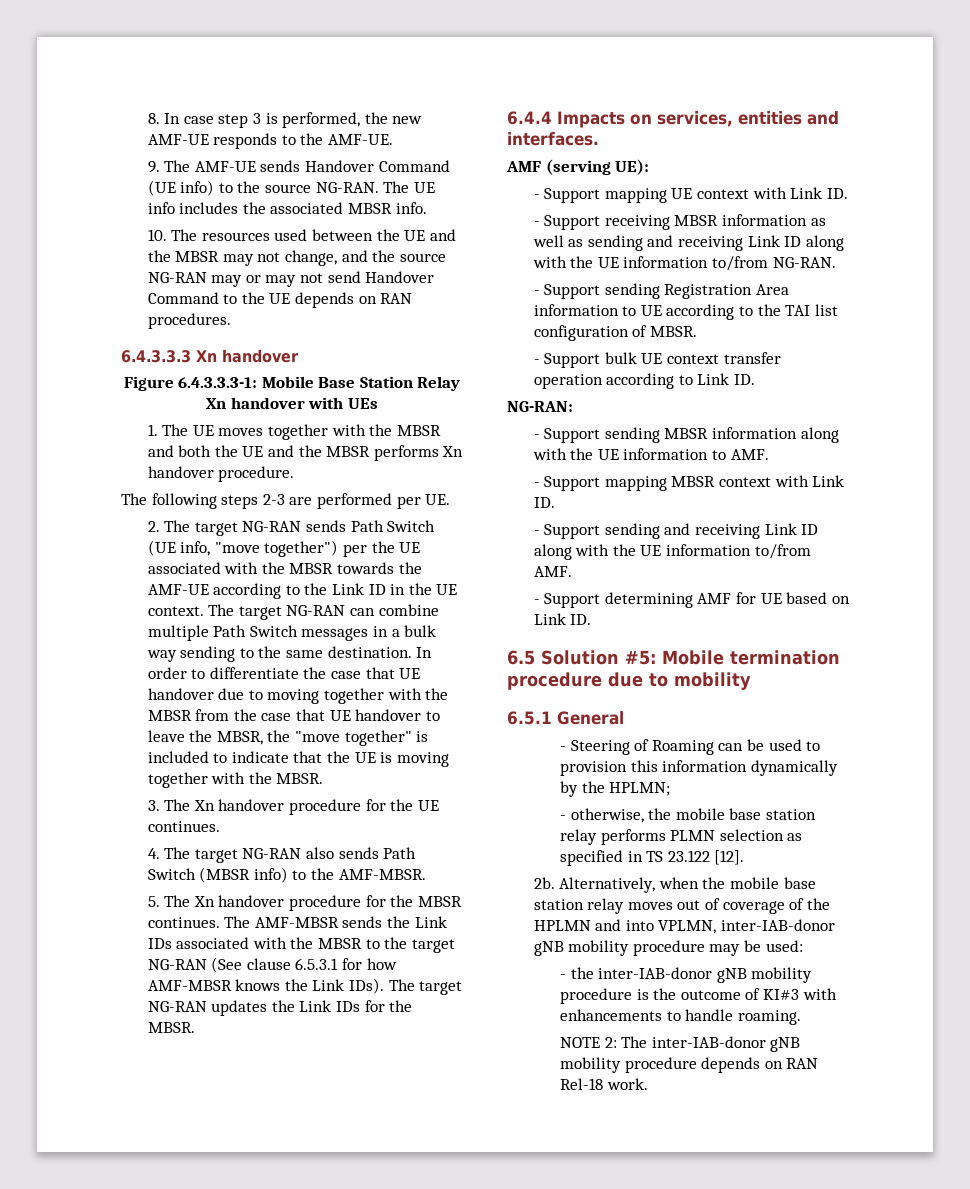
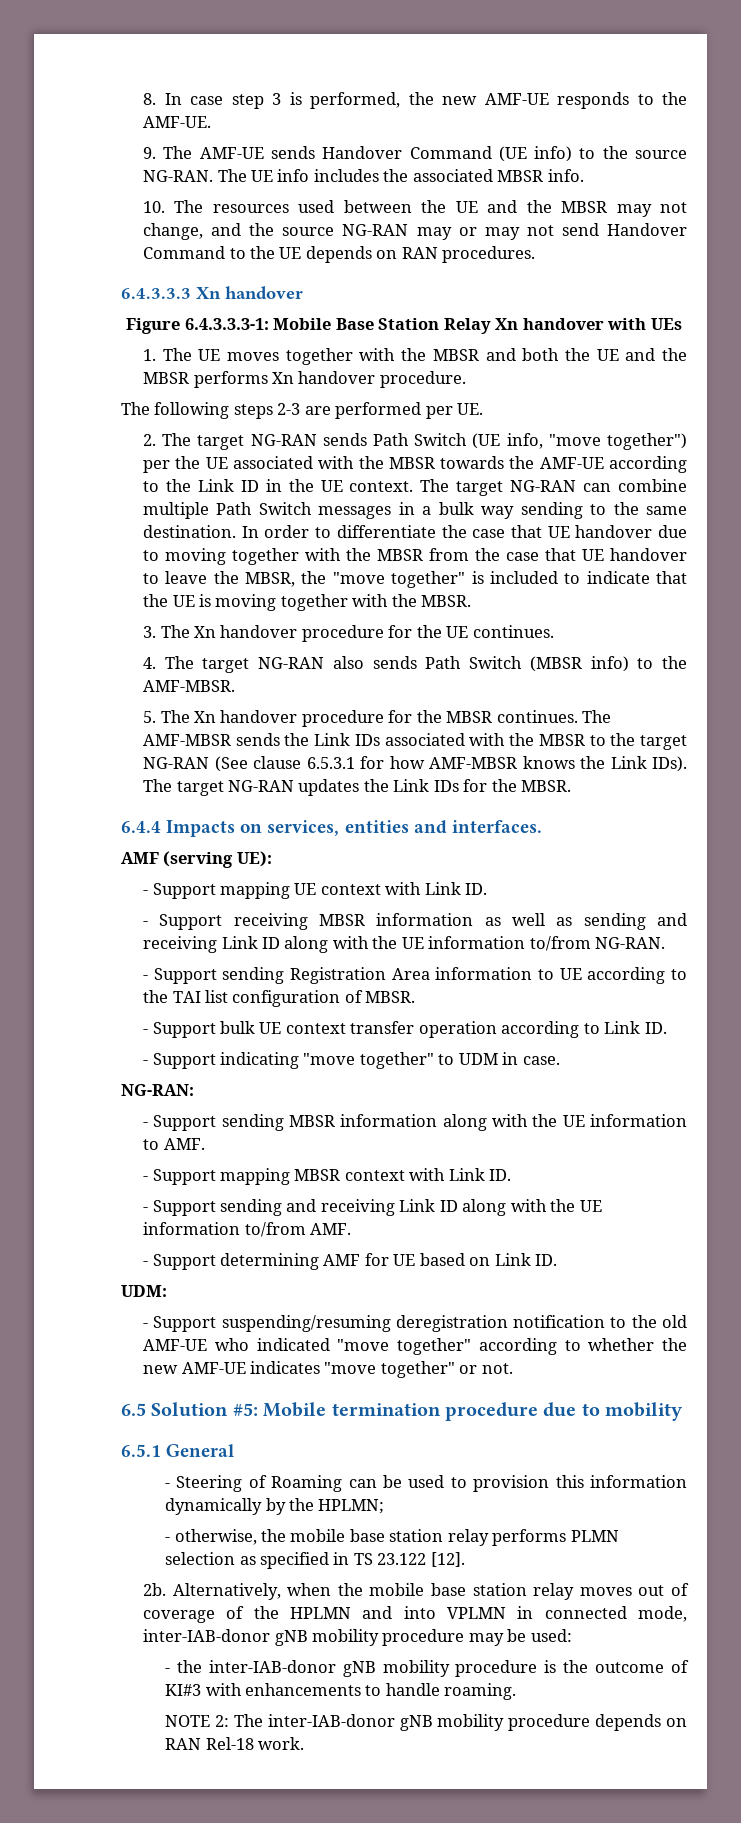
(755, 379) none -> [143,1052,560,1069] // - Support indicating "move together" to UDM in case.
(592, 619) none -> [121,1285,167,1297] [143,1315,687,1332] [143,1338,688,1355] [143,1361,513,1378] // UDM: // - Support suspending/resuming deregistration notification to the old AMF-UE who indicated "move together" according to whether the new AMF-UE indicates "move together" or not.
[658,920,717,934] VPLMN, -> [447,1606,687,1622] VPLMN in connected mode,

